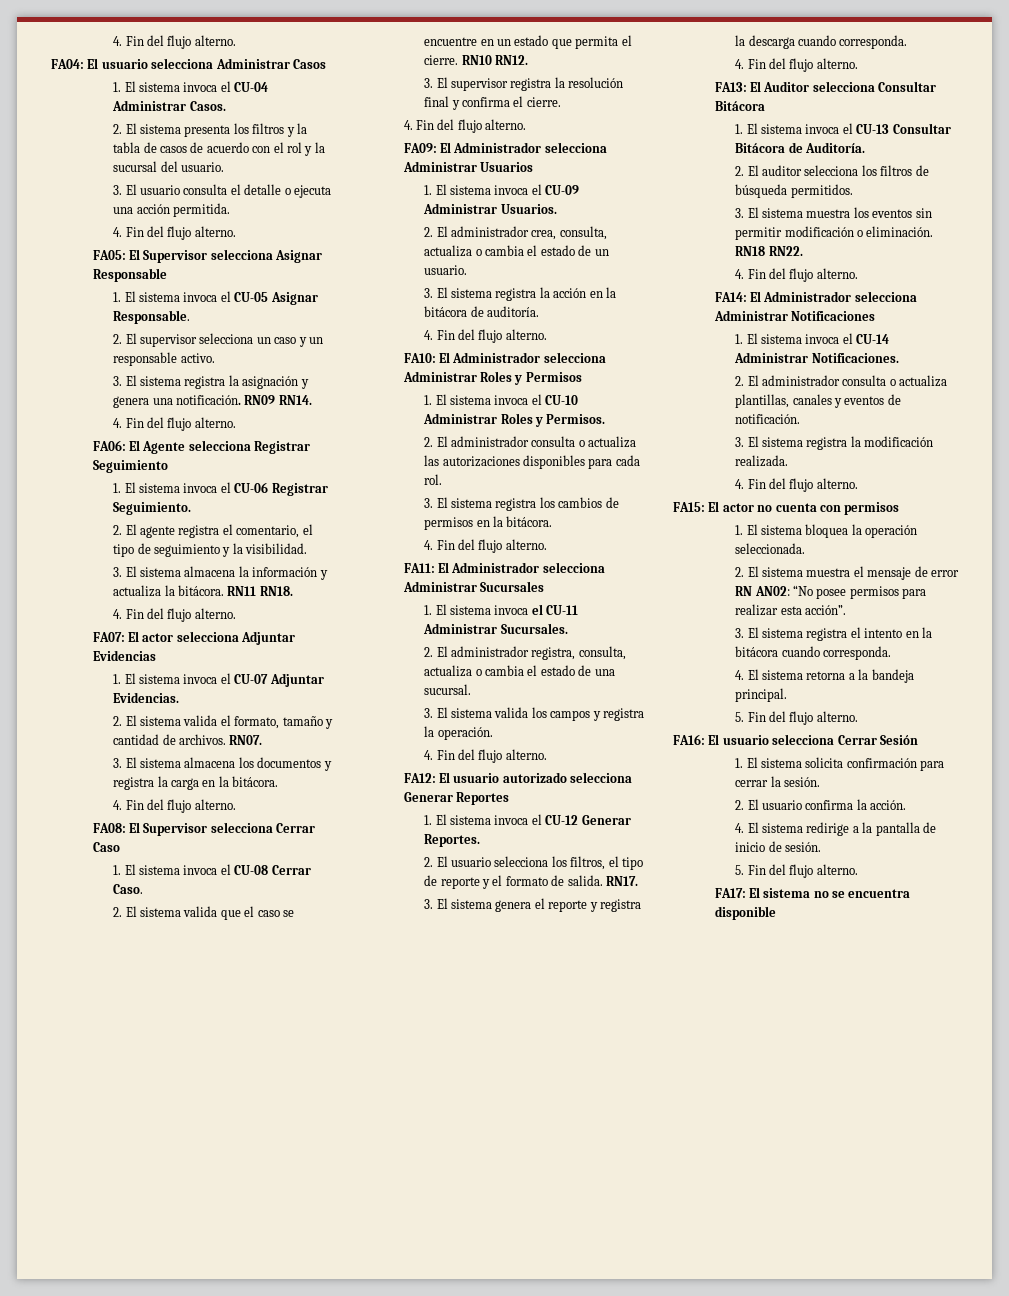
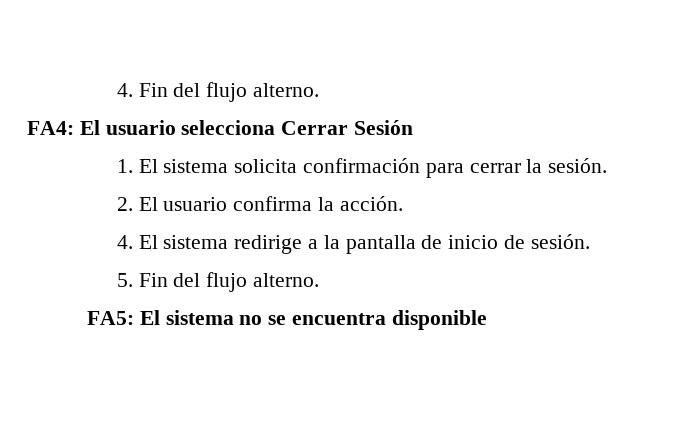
[113,35,236,49] [51,58,326,69] [113,81,269,92] [112,100,226,111] [113,123,307,137] [113,142,325,156] [113,161,225,172] [113,184,331,198] [113,203,231,217] [113,226,236,240] [92,249,323,263] [92,268,167,282] [113,291,318,305] [113,310,191,324] [113,333,323,347] [113,352,215,366] [113,375,309,389] [113,395,312,408] [113,417,236,431] [92,440,311,454] [92,460,168,473] [113,482,328,496] [113,502,192,515] [113,524,313,538] [113,543,308,557] [113,566,328,580] [113,585,293,597] [113,608,236,622] [92,631,296,645] [92,650,156,661] [113,673,324,687] [113,692,180,703] [113,715,333,729] [113,734,263,745] [113,757,332,771] [113,776,279,790] [113,799,236,813] [92,822,316,836] [92,842,120,852] [113,864,311,875] [113,884,144,894] [113,906,294,920] [424,35,632,49] [424,55,529,65] [424,77,624,91] [424,96,561,110] [403,119,527,133] [403,142,607,153] [402,161,533,172] [424,184,580,195] [423,203,557,214] [424,226,607,240] [424,245,609,257] [424,265,468,275] [424,287,616,301] [424,306,540,317] [424,329,547,343] [403,352,606,363] [402,371,582,385] [424,394,579,405] [423,413,606,427] [424,436,637,448] [424,455,640,469] [424,474,443,485] [424,497,619,511] [424,516,553,530] [424,539,547,553] [403,562,605,573] [402,581,544,592] [424,604,579,615] [423,623,568,634] [424,646,626,660] [424,665,615,677] [424,684,472,695] [424,707,644,721] [424,726,493,740] [424,749,547,763] [403,772,633,783] [403,792,509,805] [424,814,631,825] [424,834,481,847] [424,856,643,870] [424,875,638,889] [424,898,641,912] [735,35,908,49] [735,58,858,72] [714,81,937,92] [714,101,765,111] [735,123,951,134] [735,142,866,153] [735,165,929,176] [735,184,853,198] [735,207,932,218] [735,226,934,240] [735,246,803,256] [735,268,858,282] [714,291,917,302] [713,310,875,321] [735,333,890,344] [734,352,899,363] [735,375,948,387] [735,394,901,408] [735,414,801,424] [735,436,934,450] [735,455,789,467] [735,478,858,492] [673,501,900,515] [735,524,918,538] [735,543,806,554] [735,566,959,580] [735,585,927,599] [735,604,847,616] [735,627,932,641] [735,646,892,660] [735,669,914,683] [735,688,788,702] [735,711,858,725] [673,734,705,745] 4. Fin del flujo alterno. // FA04: El usuario selecciona Administrar Casos // 1. El sistema invoca el CU-04 Administrar Casos. // 2. El sistema presenta los filtros y la tabla de casos de acuerdo con el rol y la sucursal del usuario. // 3. El usuario consulta el detalle o ejecuta una acción permitida. // 4. Fin del flujo alterno. // FA05: El Supervisor selecciona Asignar Responsable // 1. El sistema invoca el CU-05 Asignar Responsable. // 2. El supervisor selecciona un caso y un responsable activo. // 3. El sistema registra la asignación y genera una notificación. RN09 RN14. // 4. Fin del flujo alterno. // FA06: El Agente selecciona Registrar Seguimiento // 1. El sistema invoca el CU-06 Registrar Seguimiento. // 2. El agente registra el comentario, el tipo de seguimiento y la visibilidad. // 3. El sistema almacena la información y actualiza la bitácora. RN11 RN18. // 4. Fin del flujo alterno. // FA07: El actor selecciona Adjuntar Evidencias // 1. El sistema invoca el CU-07 Adjuntar Evidencias. // 2. El sistema valida el formato, tamaño y cantidad de archivos. RN07. // 3. El sistema almacena los documentos y registra la carga en la bitácora. // 4. Fin del flujo alterno. // FA08: El Supervisor selecciona Cerrar Caso // 1. El sistema invoca el CU-08 Cerrar Caso. // 2. El sistema valida que el caso se encuentre en un estado que permita el cierre. RN10 RN12. // 3. El supervisor registra la resolución final y confirma el cierre. // 4. Fin del flujo alterno. // FA09: El Administrador selecciona Administrar Usuarios // 1. El sistema invoca el CU-09 Administrar Usuarios. // 2. El administrador crea, consulta, actualiza o cambia el estado de un usuario. // 3. El sistema registra la acción en la bitácora de auditoría. // 4. Fin del flujo alterno. // FA10: El Administrador selecciona Administrar Roles y Permisos // 1. El sistema invoca el CU-10 Administrar Roles y Permisos. // 2. El administrador consulta o actualiza las autorizaciones disponibles para cada rol. // 3. El sistema registra los cambios de permisos en la bitácora. // 4. Fin del flujo alterno. // FA11: El Administrador selecciona Administrar Sucursales // 1. El sistema invoca el CU-11 Administrar Sucursales. // 2. El administrador registra, consulta, actualiza o cambia el estado de una sucursal. // 3. El sistema valida los campos y registra la operación. // 4. Fin del flujo alterno. // FA12: El usuario autorizado selecciona Generar Reportes // 1. El sistema invoca el CU-12 Generar Reportes. // 2. El usuario selecciona los filtros, el tipo de reporte y el formato de salida. RN17. // 3. El sistema genera el reporte y registra la descarga cuando corresponda. // 4. Fin del flujo alterno. // FA13: El Auditor selecciona Consultar Bitácora // 1. El sistema invoca el CU-13 Consultar Bitácora de Auditoría. // 2. El auditor selecciona los filtros de búsqueda permitidos. // 3. El sistema muestra los eventos sin permitir modificación o eliminación. RN18 RN22. // 4. Fin del flujo alterno. // FA14: El Administrador selecciona Administrar Notificaciones // 1. El sistema invoca el CU-14 Administrar Notificaciones. // 2. El administrador consulta o actualiza plantillas, canales y eventos de notificación. // 3. El sistema registra la modificación realizada. // 4. Fin del flujo alterno. // FA15: El actor no cuenta con permisos // 1. El sistema bloquea la operación seleccionada. // 2. El sistema muestra el mensaje de error RN AN02: “No posee permisos para realizar esta acción”. // 3. El sistema registra el intento en la bitácora cuando corresponda. // 4. El sistema retorna a la bandeja principal. // 5. Fin del flujo alterno. // FA16: -> [116,82,320,102] [27,121,74,135] 4. Fin del flujo alterno. // FA4:
[714,888,746,898] FA17: -> [86,311,134,325] FA5:

